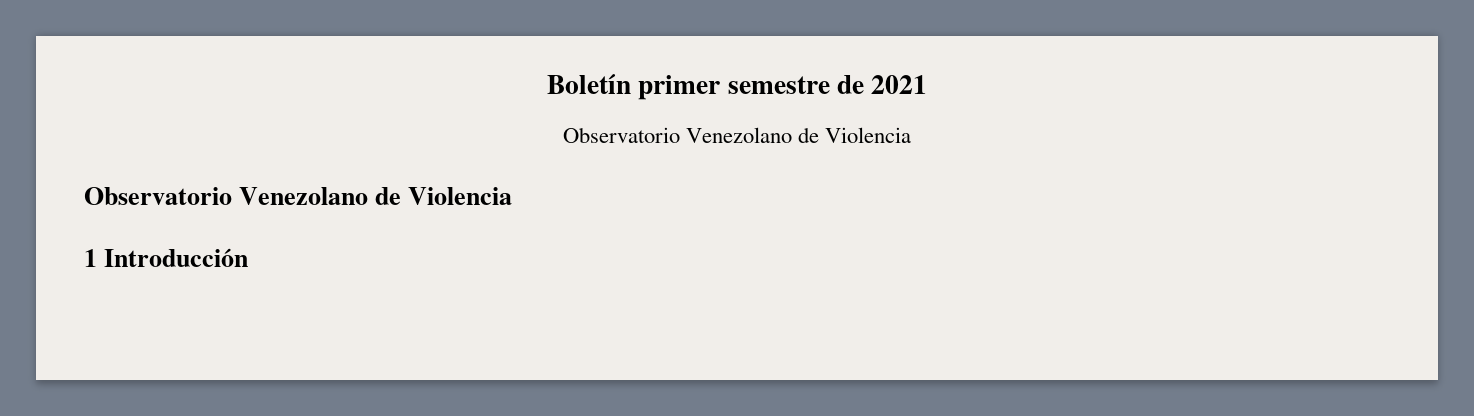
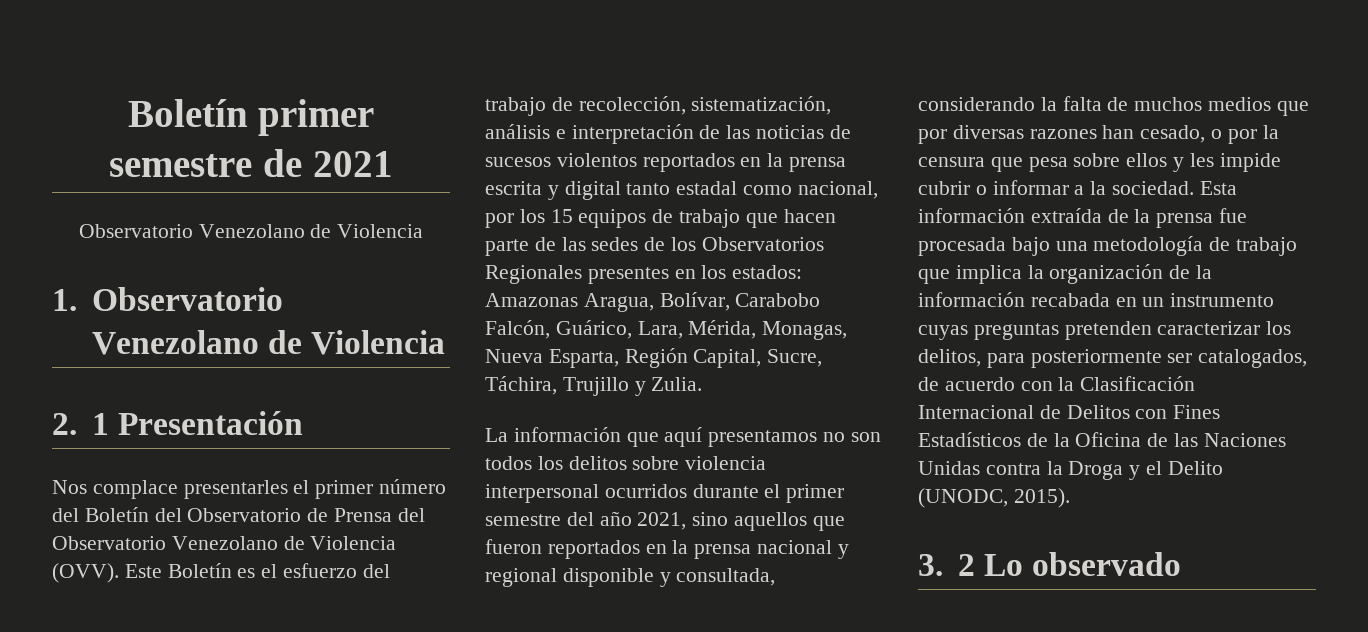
[84,187,513,205] [84,248,249,267] Observatorio Venezolano de Violencia // 1 Introducción -> [52,287,284,311] [92,330,446,355] [52,411,304,435] [52,479,447,499] [52,507,425,522] [52,536,397,550] [52,563,390,583] [485,96,832,116] [485,124,851,144] [485,153,847,172] [485,181,878,200] [485,209,836,228] [485,237,824,256] [485,265,803,284] [485,292,821,312] [485,320,848,340] [485,348,823,368] [485,376,703,396] [485,427,881,447] [485,456,767,470] [485,484,845,503] [485,511,845,531] [485,539,849,559] [485,568,776,587] [918,96,1309,116] [918,125,1279,144] [918,153,1281,172] [918,180,1237,195] [918,208,1248,228] [918,236,1298,256] [918,264,1213,284] [918,292,1275,307] [918,321,1292,340] [918,349,1308,368] [918,376,1196,391] [918,405,1221,419] [918,432,1286,447] [918,461,1223,480] [918,488,1070,508] [918,552,1182,576] 1. Observatorio Venezolano de Violencia // 2. 1 Presentación // Nos complace presentarles el primer número del Boletín del Observatorio de Prensa del Observatorio Venezolano de Violencia (OVV). Este Boletín es el esfuerzo del trabajo de recolección, sistematización, análisis e interpretación de las noticias de sucesos violentos reportados en la prensa escrita y digital tanto estadal como nacional, por los 15 equipos de trabajo que hacen parte de las sedes de los Observatorios Regionales presentes en los estados: Amazonas Aragua, Bolívar, Carabobo Falcón, Guárico, Lara, Mérida, Monagas, Nueva Esparta, Región Capital, Sucre, Táchira, Trujillo y Zulia. // La información que aquí presentamos no son todos los delitos sobre violencia interpersonal ocurridos durante el primer semestre del año 2021, sino aquellos que fueron reportados en la prensa nacional y regional disponible y consultada, considerando la falta de muchos medios que por diversas razones han cesado, o por la censura que pesa sobre ellos y les impide cubrir o informar a la sociedad. Esta información extraída de la prensa fue procesada bajo una metodología de trabajo que implica la organización de la información recabada en un instrumento cuyas preguntas pretenden caracterizar los delitos, para posteriormente ser catalogados, de acuerdo con la Clasificación Internacional de Delitos con Fines Estadísticos de la Oficina de las Naciones Unidas contra la Droga y el Delito (UNODC, 2015). // 3. 2 Lo observado

